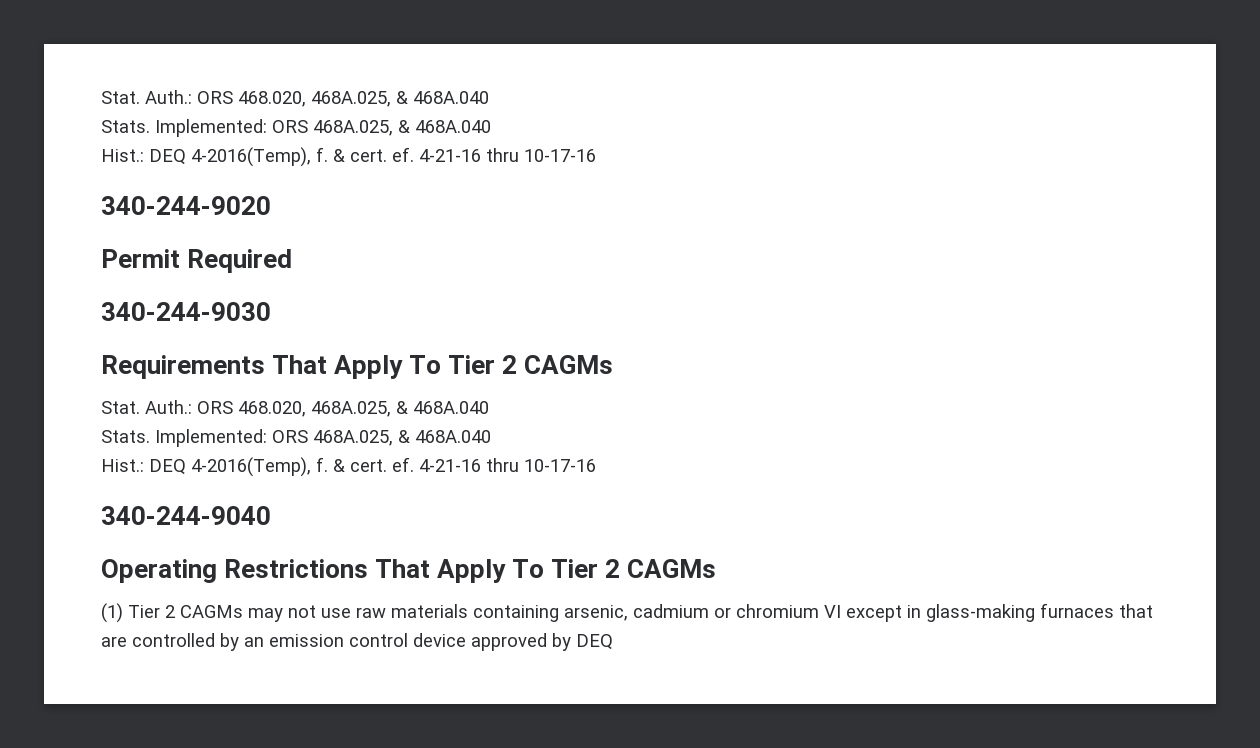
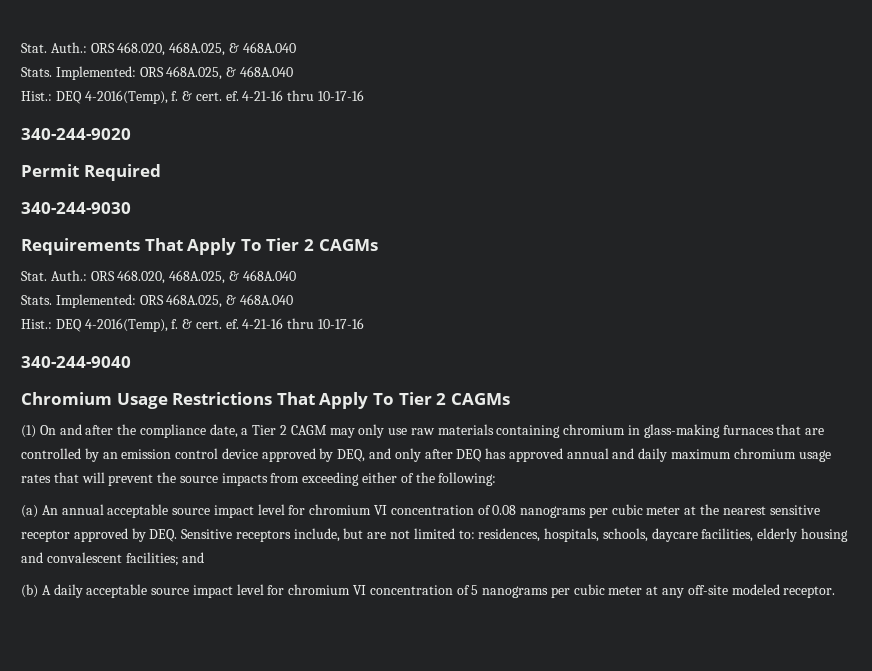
[101,559,217,583] Operating -> [21,392,168,409] Chromium Usage
[128,604,902,622] Tier 2 CAGMs may not use raw materials containing arsenic, cadmium or chromium VI except -> [39,424,626,438] On and after the compliance date, a Tier 2 CAGM may only use raw materials containing chromium
[576,634,613,650] DEQ -> [337,448,831,462] [21,472,497,486] [21,504,820,518] [21,528,849,542] [21,552,205,566] [21,584,836,598] DEQ, and only after DEQ has approved annual and daily maximum chromium usage rates that will prevent the source impacts from exceeding either of the following: // (a) An annual acceptable source impact level for chromium VI concentration of 0.08 nanograms per cubic meter at the nearest sensitive receptor approved by DEQ. Sensitive receptors include, but are not limited to: residences, hospitals, schools, daycare facilities, elderly housing and convalescent facilities; and // (b) A daily acceptable source impact level for chromium VI concentration of 5 nanograms per cubic meter at any off-site modeled receptor.

